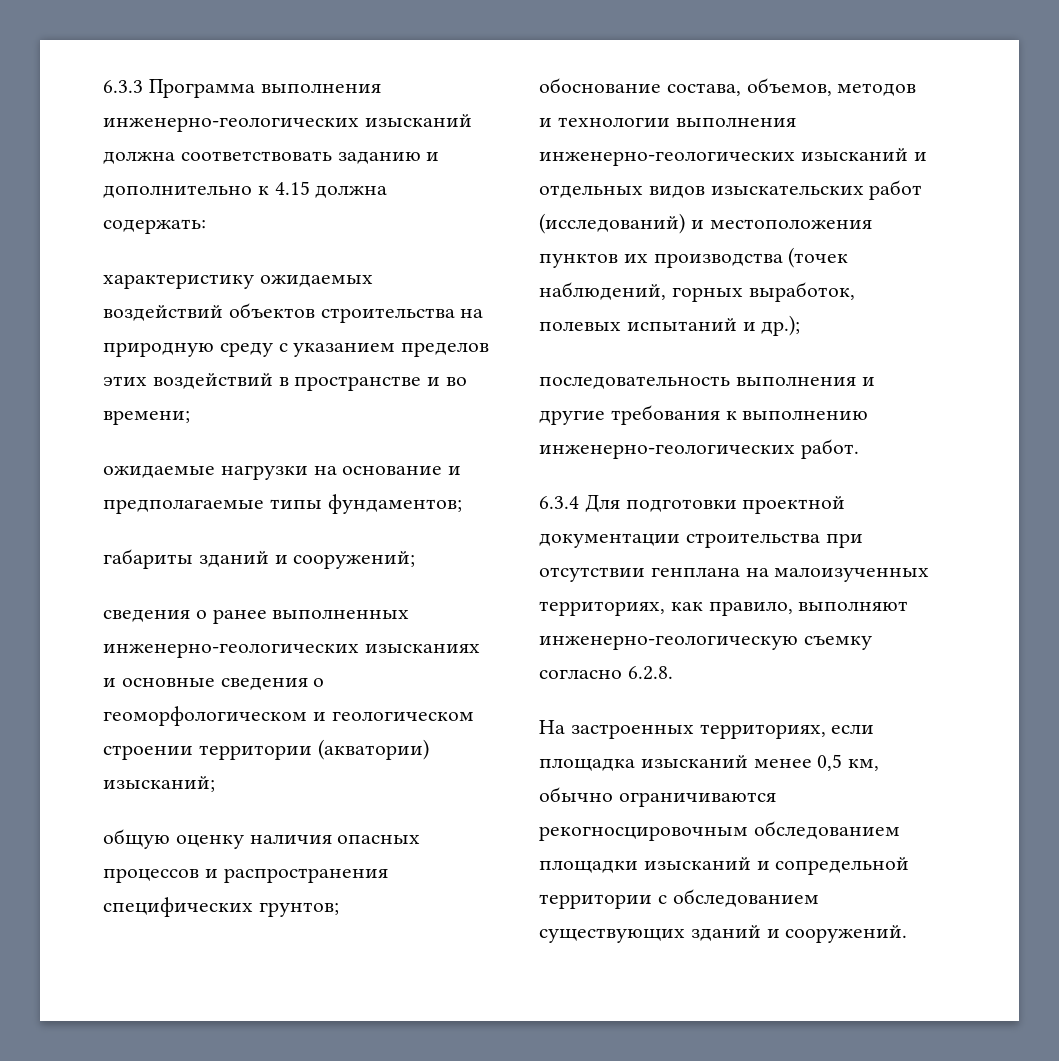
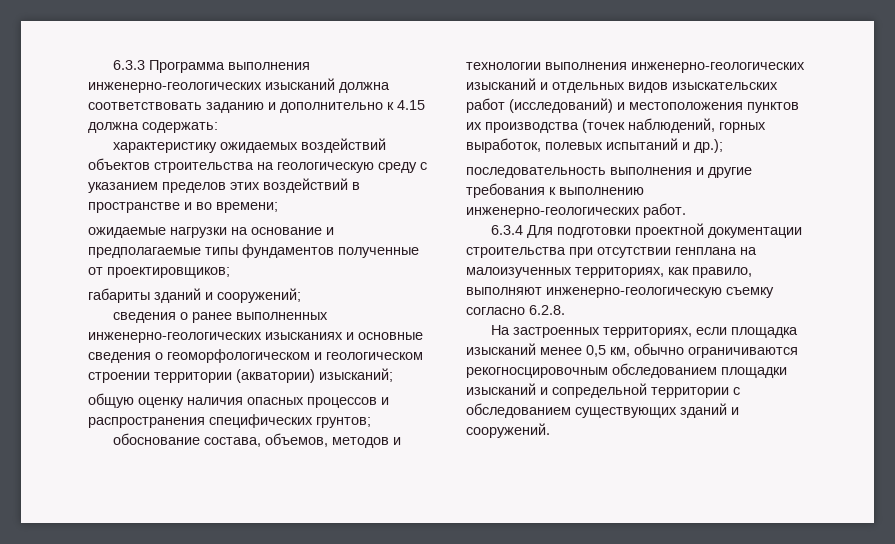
[103,342,214,357] природную -> [277,162,374,173] геологическую
[327,494,462,514] фундаментов; -> [242,244,419,258] [88,267,230,278] фундаментов полученные от проектировщиков;

